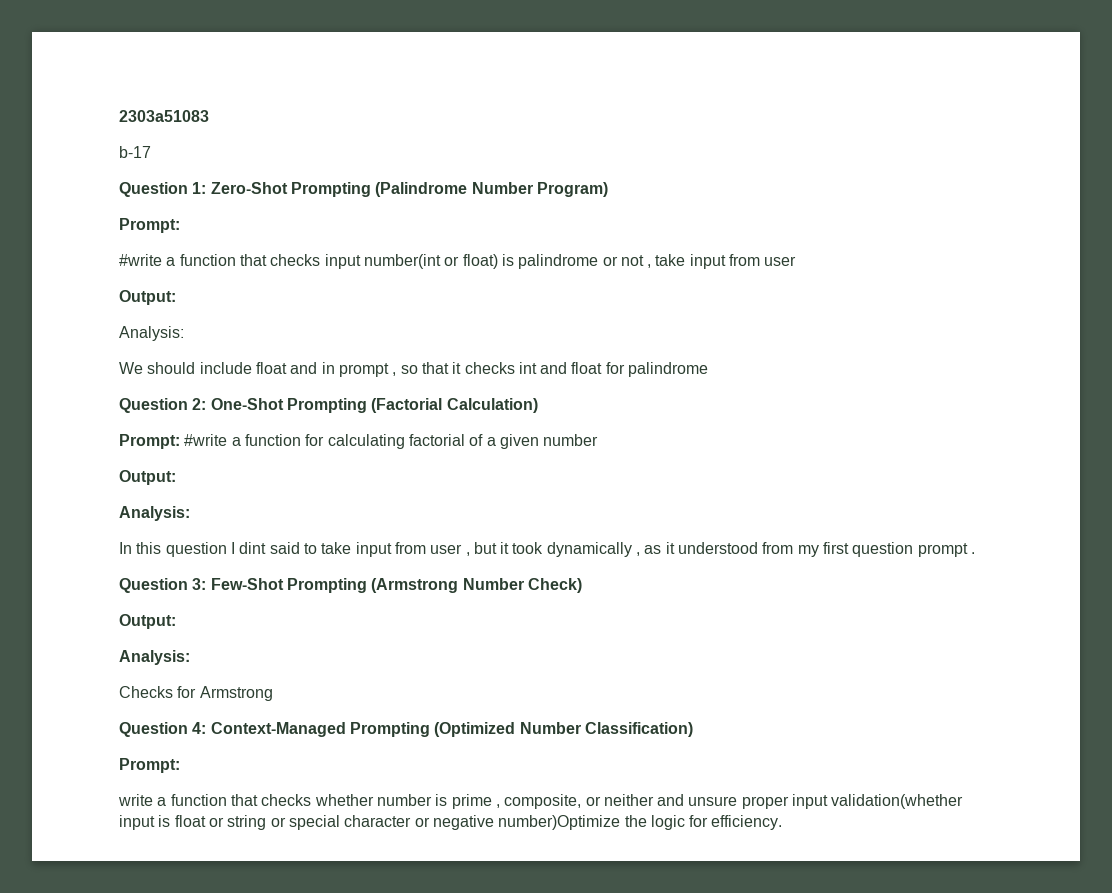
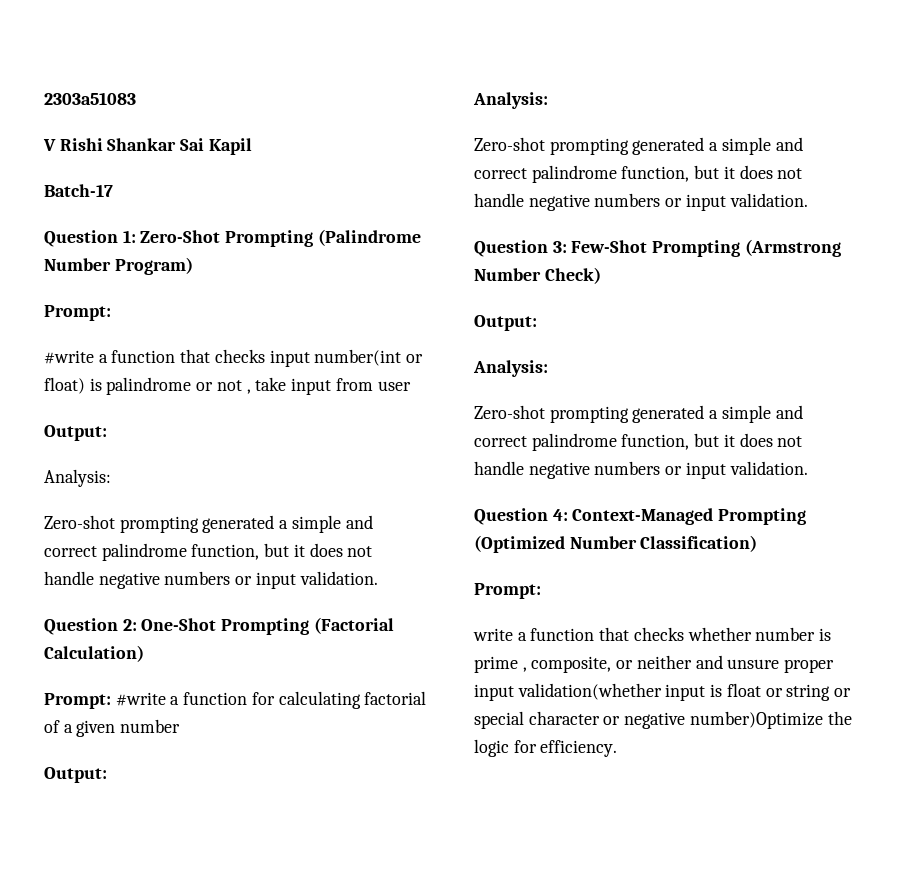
[119,146,151,158] b-17 -> [43,138,252,155] [44,184,113,197] V Rishi Shankar Sai Kapil // Batch-17
[119,362,709,377] We should include float and in prompt , so that it checks int and float for palindrome -> [44,515,373,533] [44,543,373,561] [44,571,378,589] Zero-shot prompting generated a simple and correct palindrome function, but it does not handle negative numbers or input validation.
[119,542,976,557] In this question I dint said to take input from user , but it took dynamically , as it understood from my first question prompt . -> [474,137,803,155] [474,165,803,183] [474,193,808,211] Zero-shot prompting generated a simple and correct palindrome function, but it does not handle negative numbers or input validation.
[119,686,273,701] Checks for Armstrong -> [474,405,803,423] [474,433,803,451] [474,461,808,479] Zero-shot prompting generated a simple and correct palindrome function, but it does not handle negative numbers or input validation.

